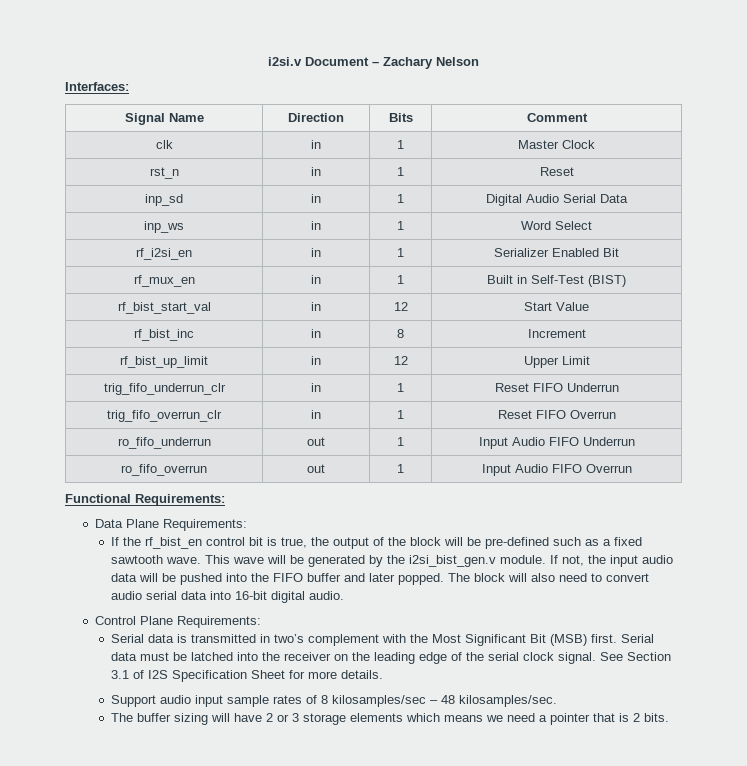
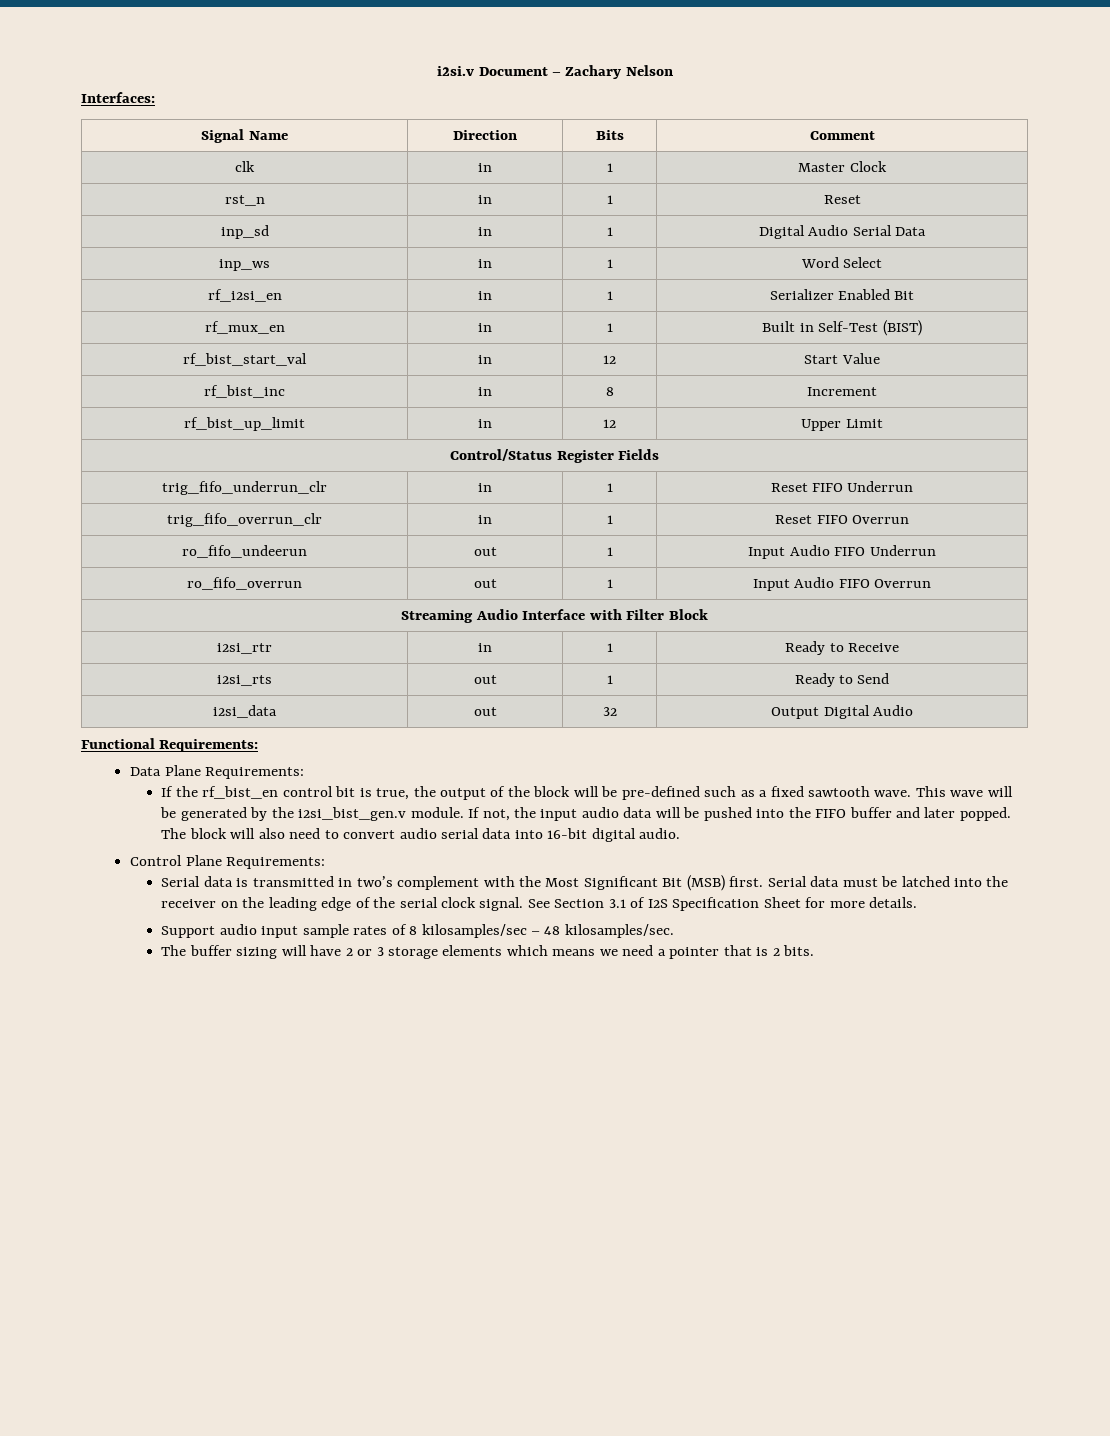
(590, 360) none -> [450,449,659,463] // Control/Status Register Fields
[117,437,211,449] ro_fifo_underrun -> [182,545,307,558] ro_fifo_undeerun
(632, 468) none -> [401,609,708,623] [217,643,272,654] [478,643,492,652] [606,643,613,652] [785,641,899,655] [217,675,272,686] [473,675,497,684] [606,675,613,684] [794,673,890,687] [213,705,277,718] [473,707,497,716] [602,707,617,716] [771,705,913,719] // Streaming Audio Interface with Filter Block // i2si_rtr | in | 1 | Ready to Receive // i2si_rts | out | 1 | Ready to Send // i2si_data | out | 32 | Output Digital Audio

